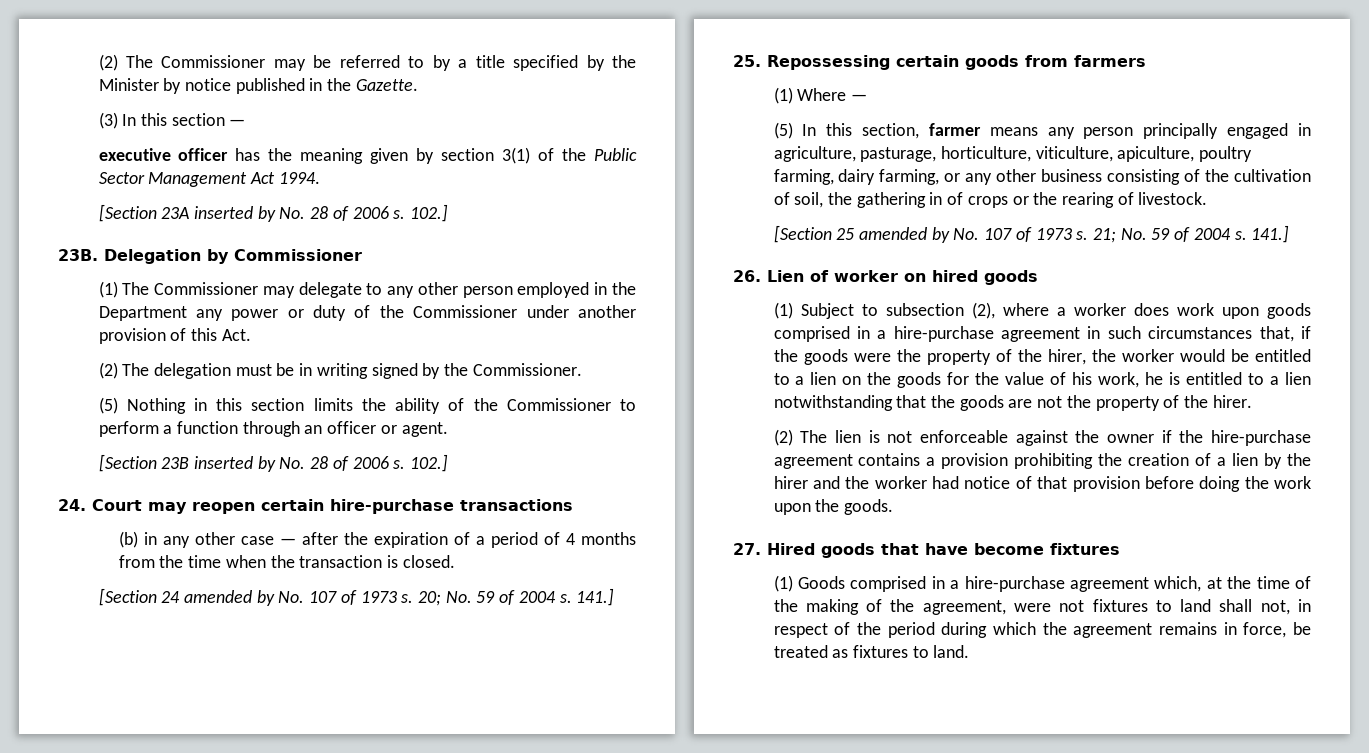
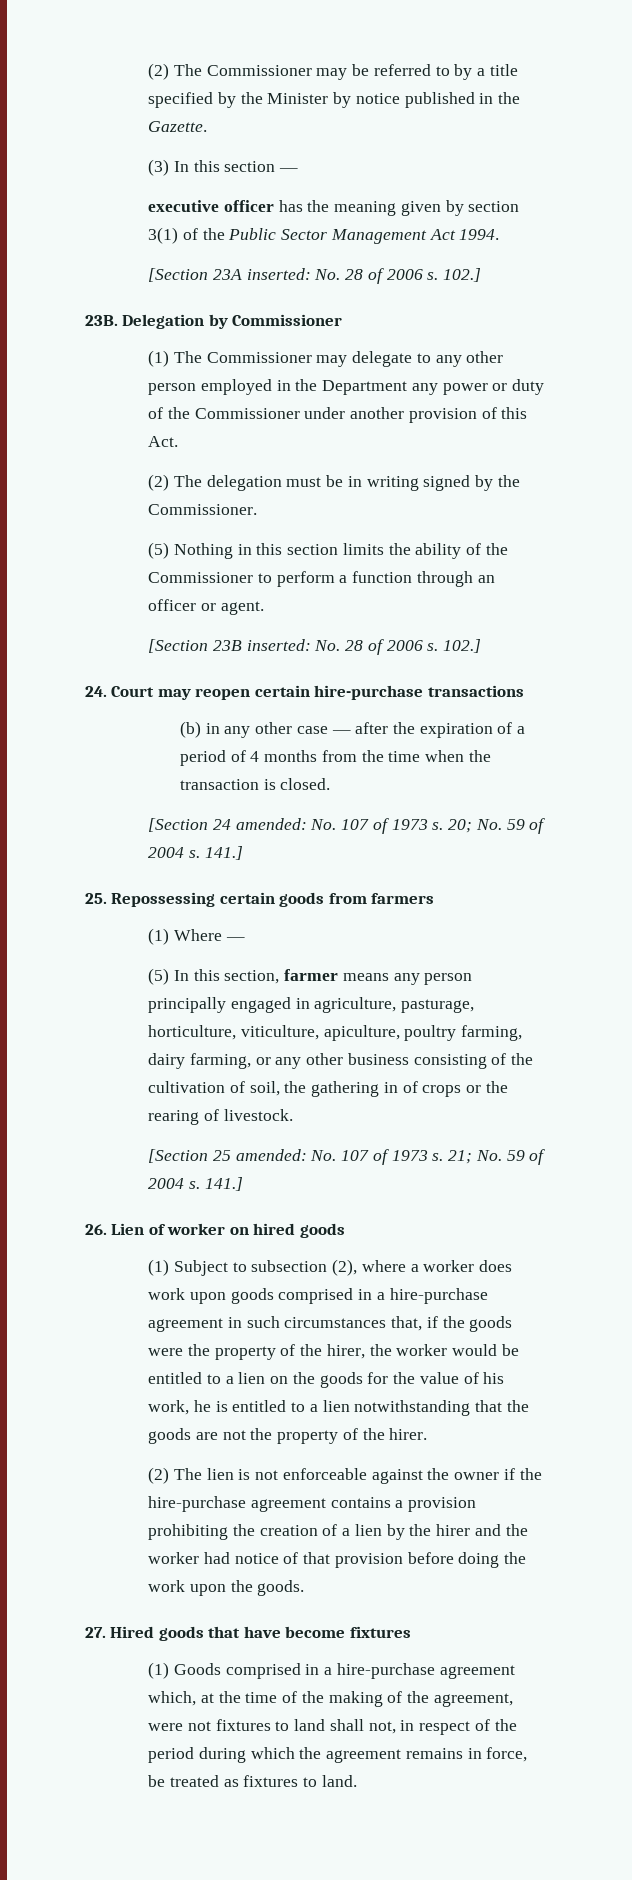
[193,206,276,222] inserted by -> [246,268,311,280] inserted:
[193,456,276,472] inserted by -> [246,639,311,651] inserted:
[183,590,275,606] amended by -> [235,818,307,830] amended:
[858,227,950,243] amended by -> [235,1149,307,1161] amended:

